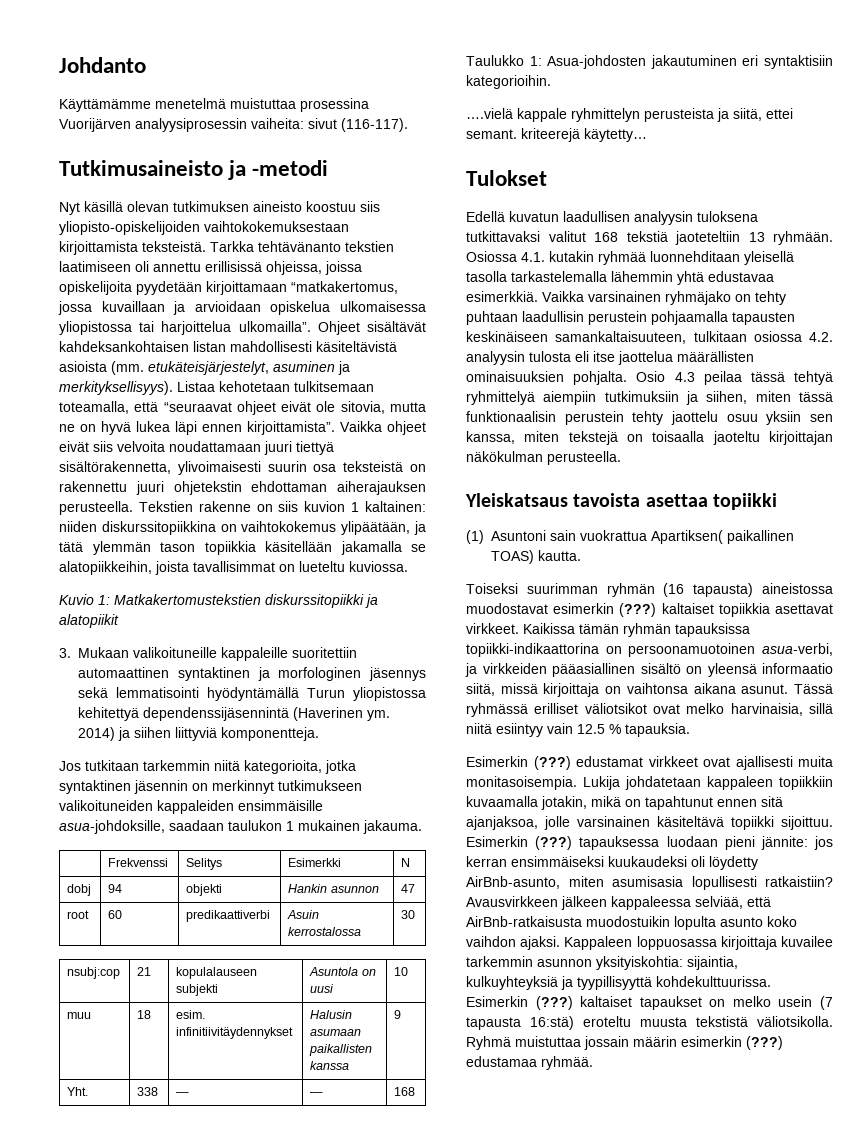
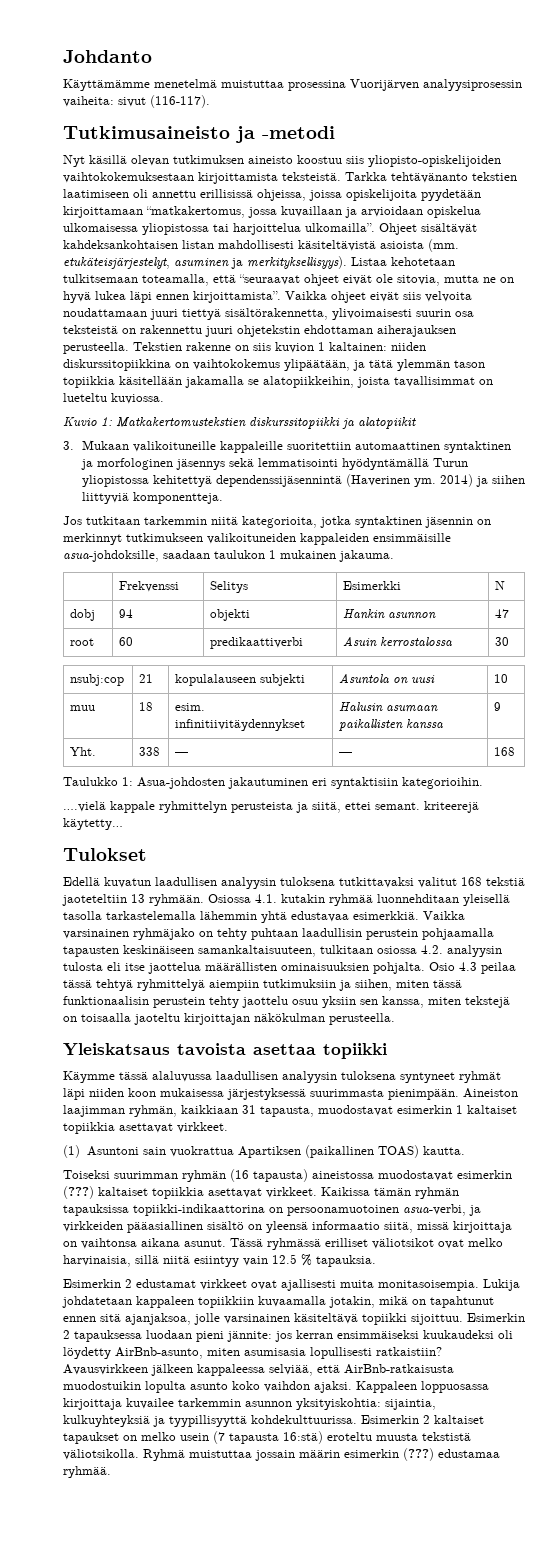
(778, 501) none -> [63,1071,501,1083] [63,1088,518,1100] [63,1105,517,1117] [63,1122,228,1134] // Käymme tässä alaluvussa laadullisen analyysin tuloksena syntyneet ryhmät läpi niiden koon mukaisessa järjestyksessä suurimmasta pienimpään. Aineiston laajimman ryhmän, kaikkiaan 31 tapausta, muodostavat esimerkin 1 kaltaiset topiikkia asettavat virkkeet.
[651,530,794,544] Apartiksen( paikallinen -> [237,1145,374,1158] Apartiksen (paikallinen
[533,756,571,770] (???) -> [125,1279,132,1288] 2
[535,836,573,850] (???) -> [63,1330,70,1339] 2
[535,996,573,1010] (???) -> [423,1415,430,1424] 2

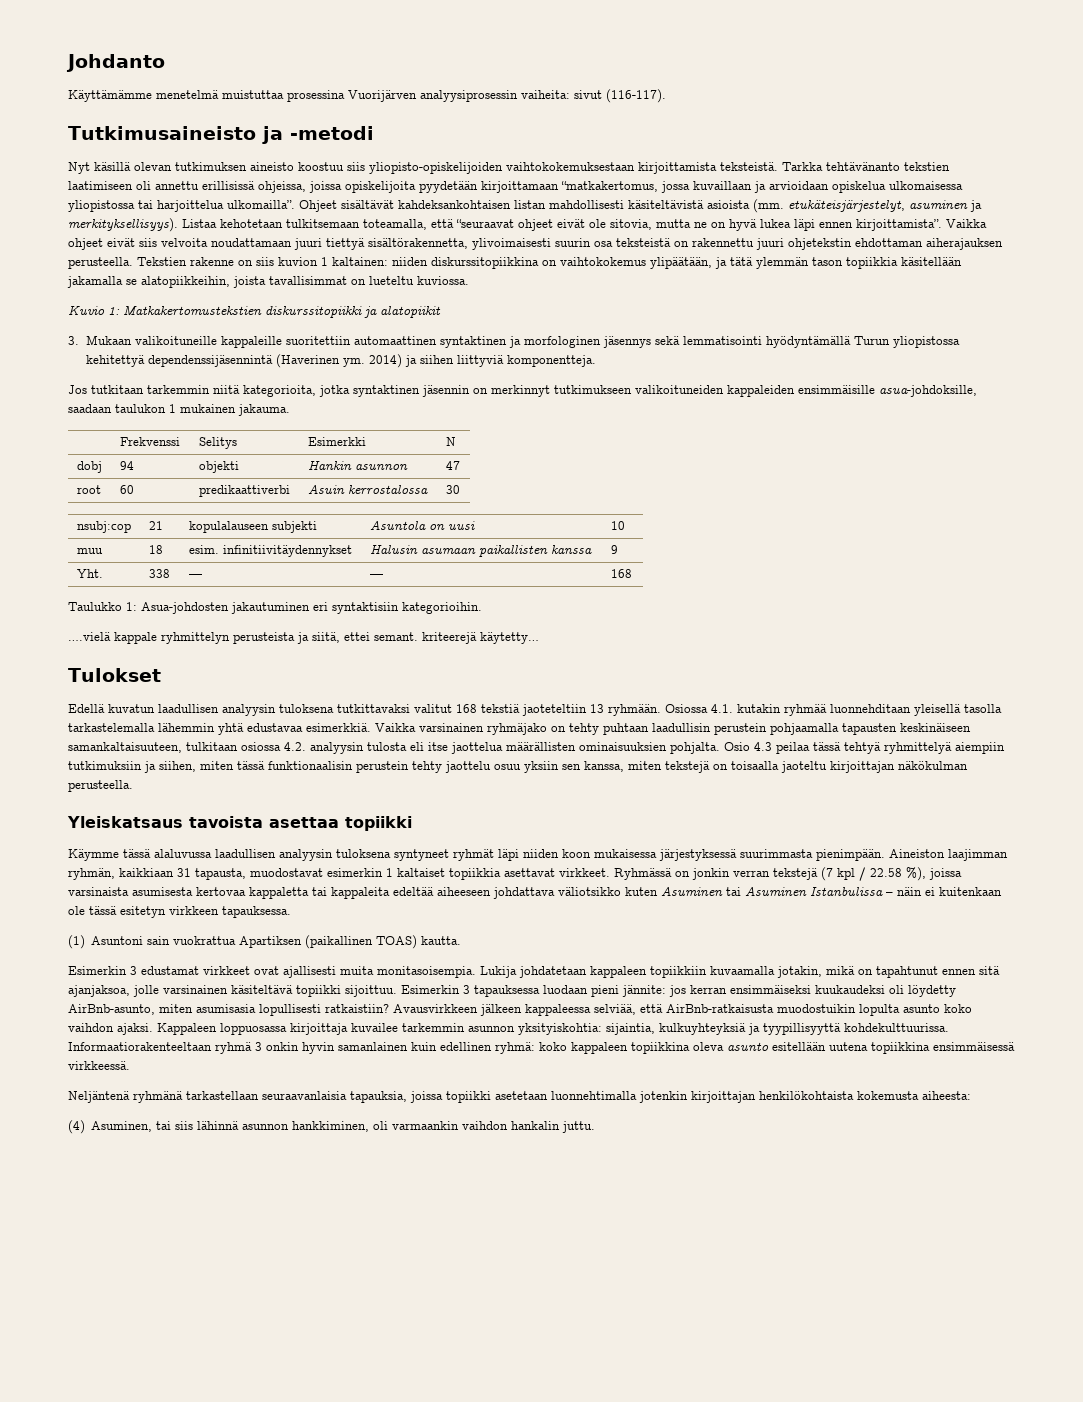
(228, 1127) none -> [614,867,962,881] [68,887,1002,899] [68,906,291,918] Ryhmässä on jonkin verran tekstejä (7 kpl / 22.58 %), joissa varsinaista asumisesta kertovaa kappaletta tai kappaleita edeltää aiheeseen johdattava väliotsikko kuten Asuminen tai Asuminen Istanbulissa – näin ei kuitenkaan ole tässä esitetyn virkkeen tapauksessa.
[63,1169,512,1182] [63,1186,459,1199] [63,1204,481,1216] [63,1221,512,1233] [63,1238,503,1250] [63,1254,376,1267] [63,1279,132,1288] // Toiseksi suurimman ryhmän (16 tapausta) aineistossa muodostavat esimerkin (???) kaltaiset topiikkia asettavat virkkeet. Kaikissa tämän ryhmän tapauksissa topiikki-indikaattorina on persoonamuotoinen asua-verbi, ja virkkeiden pääasiallinen sisältö on yleensä informaatio siitä, missä kirjoittaja on vaihtonsa aikana asunut. Tässä ryhmässä erilliset väliotsikot ovat melko harvinaisia, sillä niitä esiintyy vain 12.5 % tapauksia. // Esimerkin 2 -> [68,966,137,975] // Esimerkin 3
[63,1330,70,1339] 2 -> [463,985,470,994] 3
[361,1415,484,1424] [63,1431,471,1444] [63,1448,500,1461] [63,1466,111,1478] Esimerkin 2 kaltaiset tapaukset on melko usein (7 tapausta 16:stä) eroteltu muusta tekstistä väliotsikolla. Ryhmä muistuttaa jossain määrin esimerkin (???) edustamaa ryhmää. -> [68,1042,1015,1054] [68,1061,130,1070] [68,1091,971,1103] [68,1120,596,1134] Informaatiorakenteeltaan ryhmä 3 onkin hyvin samanlainen kuin edellinen ryhmä: koko kappaleen topiikkina oleva asunto esitellään uutena topiikkina ensimmäisessä virkkeessä. // Neljäntenä ryhmänä tarkastellaan seuraavanlaisia tapauksia, joissa topiikki asetetaan luonnehtimalla jotenkin kirjoittajan henkilökohtaista kokemusta aiheesta: // (4) Asuminen, tai siis lähinnä asunnon hankkiminen, oli varmaankin vaihdon hankalin juttu.

